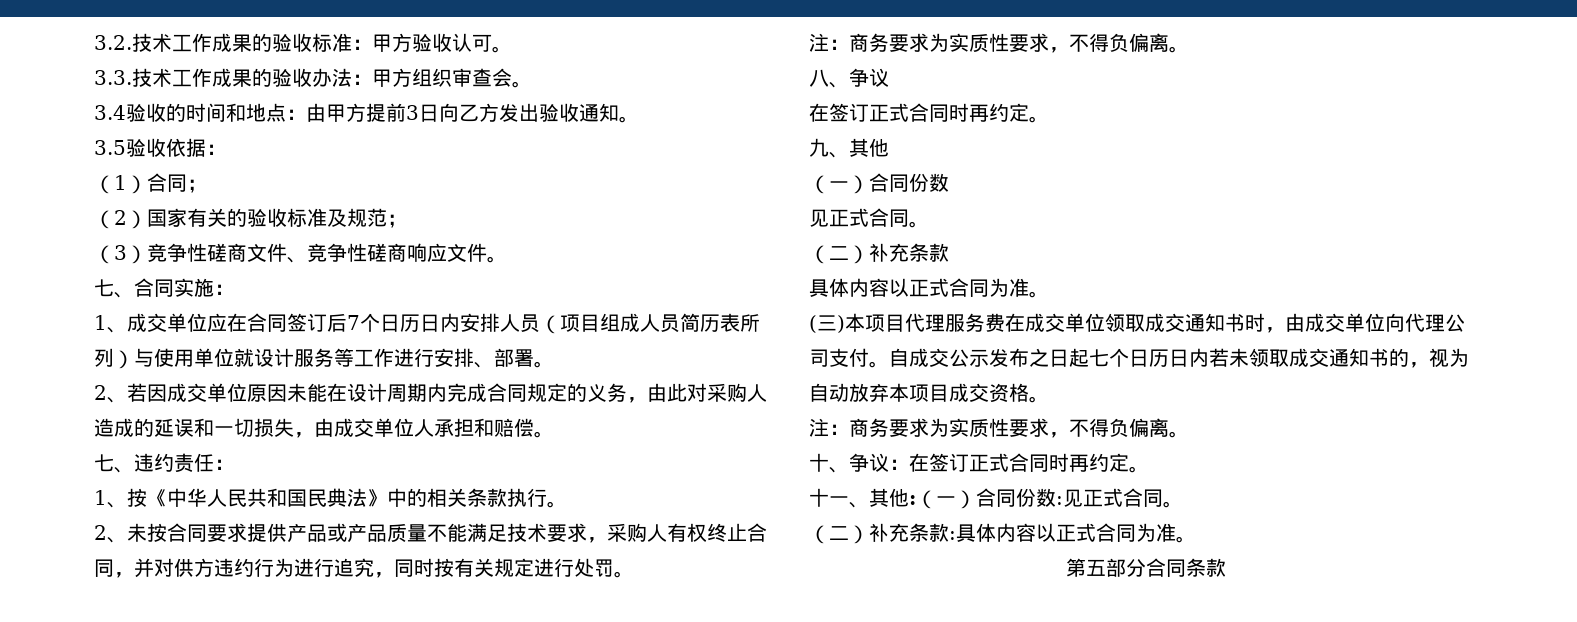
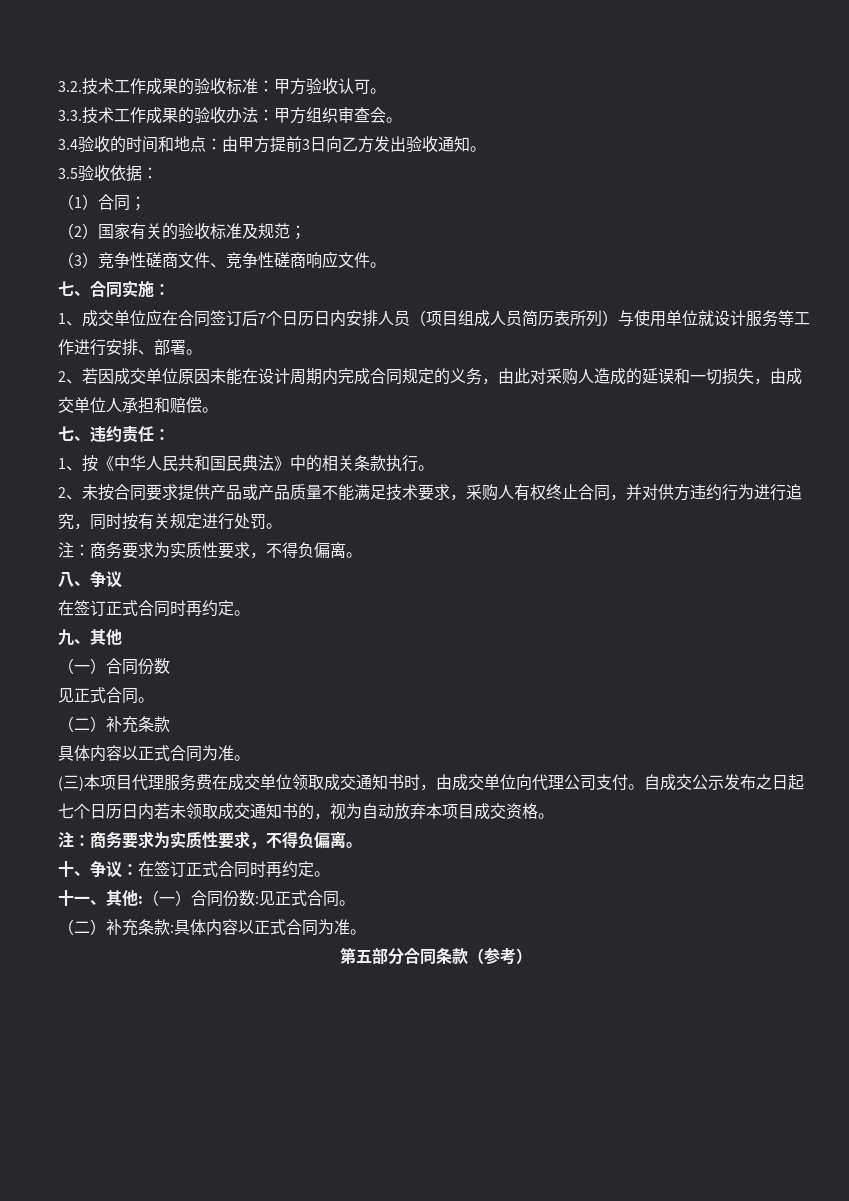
(1226, 567) none -> [467,948,532,965] （参考）

